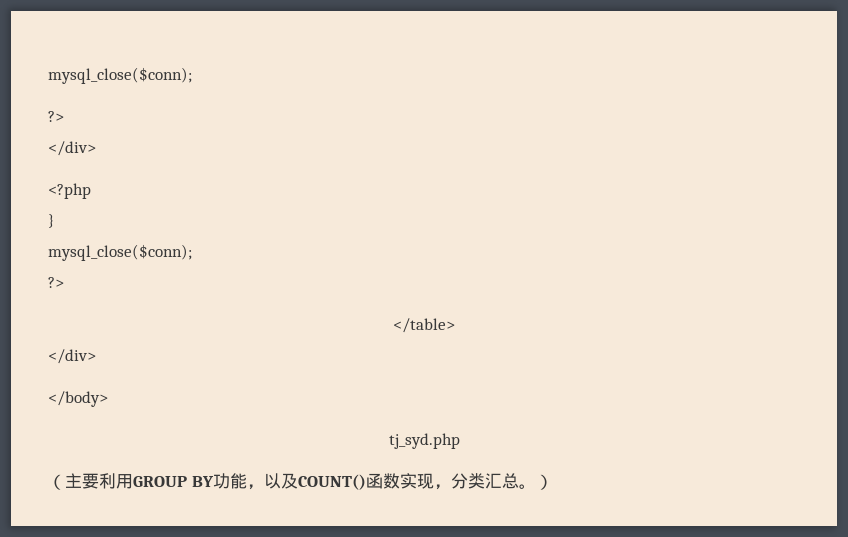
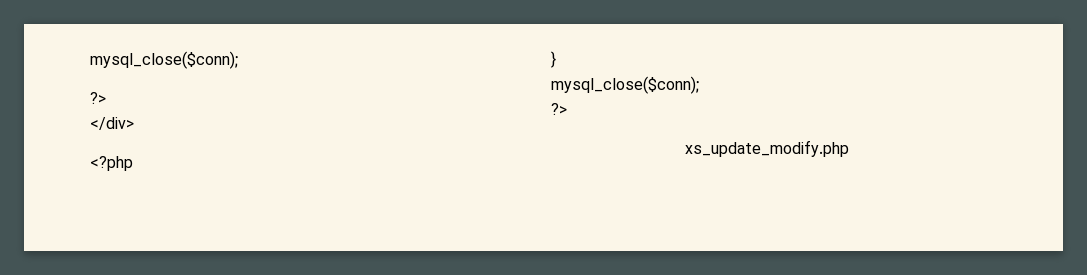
[393,318,455,333] [48,349,96,364] [48,391,108,407] [388,433,460,449] [48,473,553,490] </table> // </div> // </body> // tj_syd.php // （主要利用GROUP BY功能，以及COUNT()函数实现，分类汇总。） -> [684,140,849,157] xs_update_modify.php

